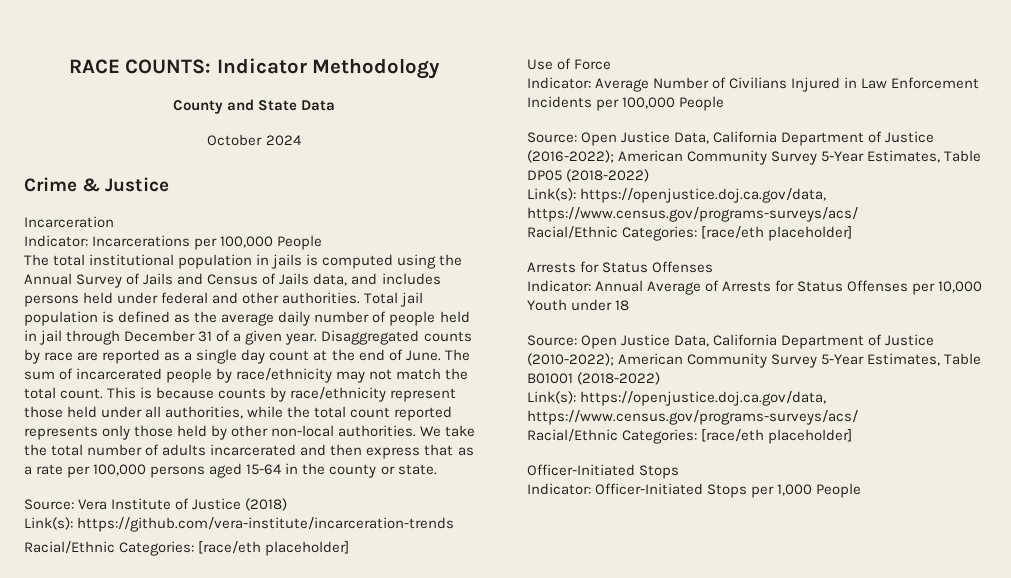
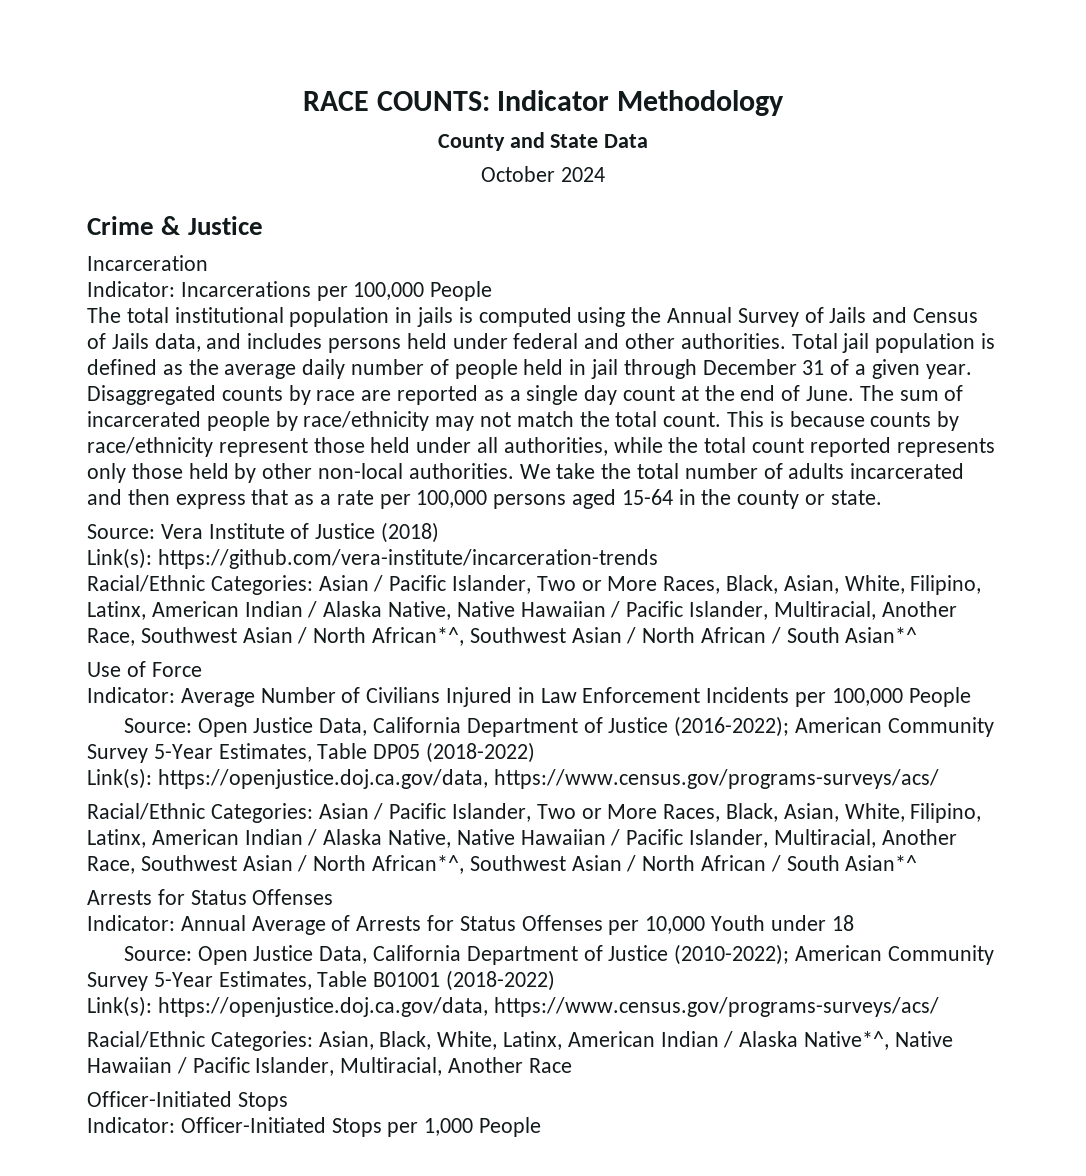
[198,541,350,556] [race/eth placeholder] -> [318,575,982,595] [87,601,957,620] [87,627,918,646] Asian / Pacific Islander, Two or More Races, Black, Asian, White, Filipino, Latinx, American Indian / Alaska Native, Native Hawaiian / Pacific Islander, Multiracial, Another Race, Southwest Asian / North African*^, Southwest Asian / North African / South Asian*^
[701,226,853,241] [race/eth placeholder] -> [318,803,982,823] [87,829,957,848] [87,855,918,874] Asian / Pacific Islander, Two or More Races, Black, Asian, White, Filipino, Latinx, American Indian / Alaska Native, Native Hawaiian / Pacific Islander, Multiracial, Another Race, Southwest Asian / North African*^, Southwest Asian / North African / South Asian*^
[701,429,853,444] [race/eth placeholder] -> [318,1031,953,1050] [87,1057,572,1076] Asian, Black, White, Latinx, American Indian / Alaska Native*^, Native Hawaiian / Pacific Islander, Multiracial, Another Race

